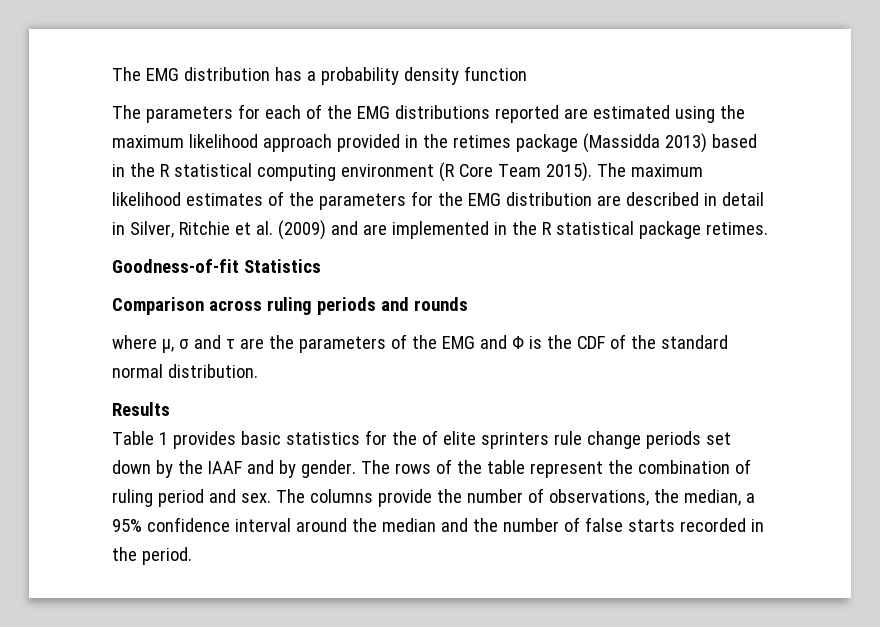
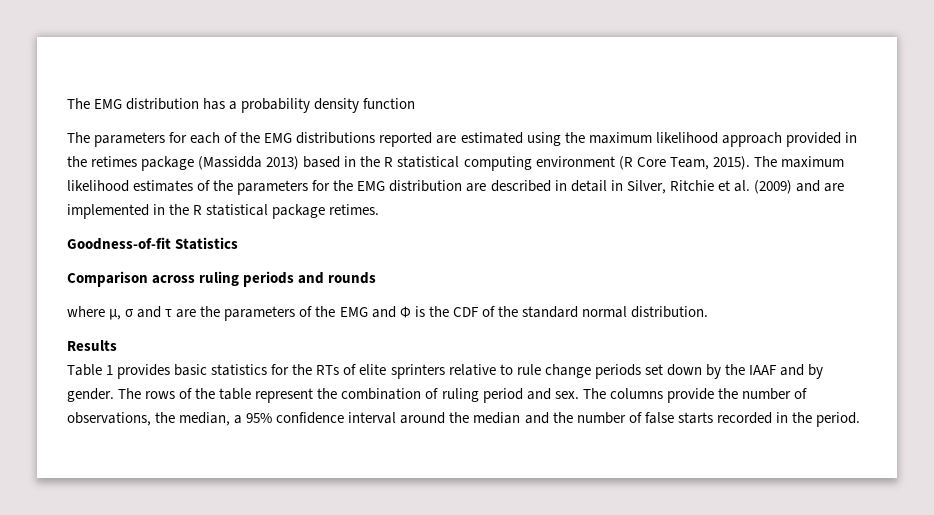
[497,164,541,177] Team -> [669,157,709,170] Team,
(417, 438) none -> [316,365,340,375] RTs
(549, 440) none -> [448,364,513,376] relative to

